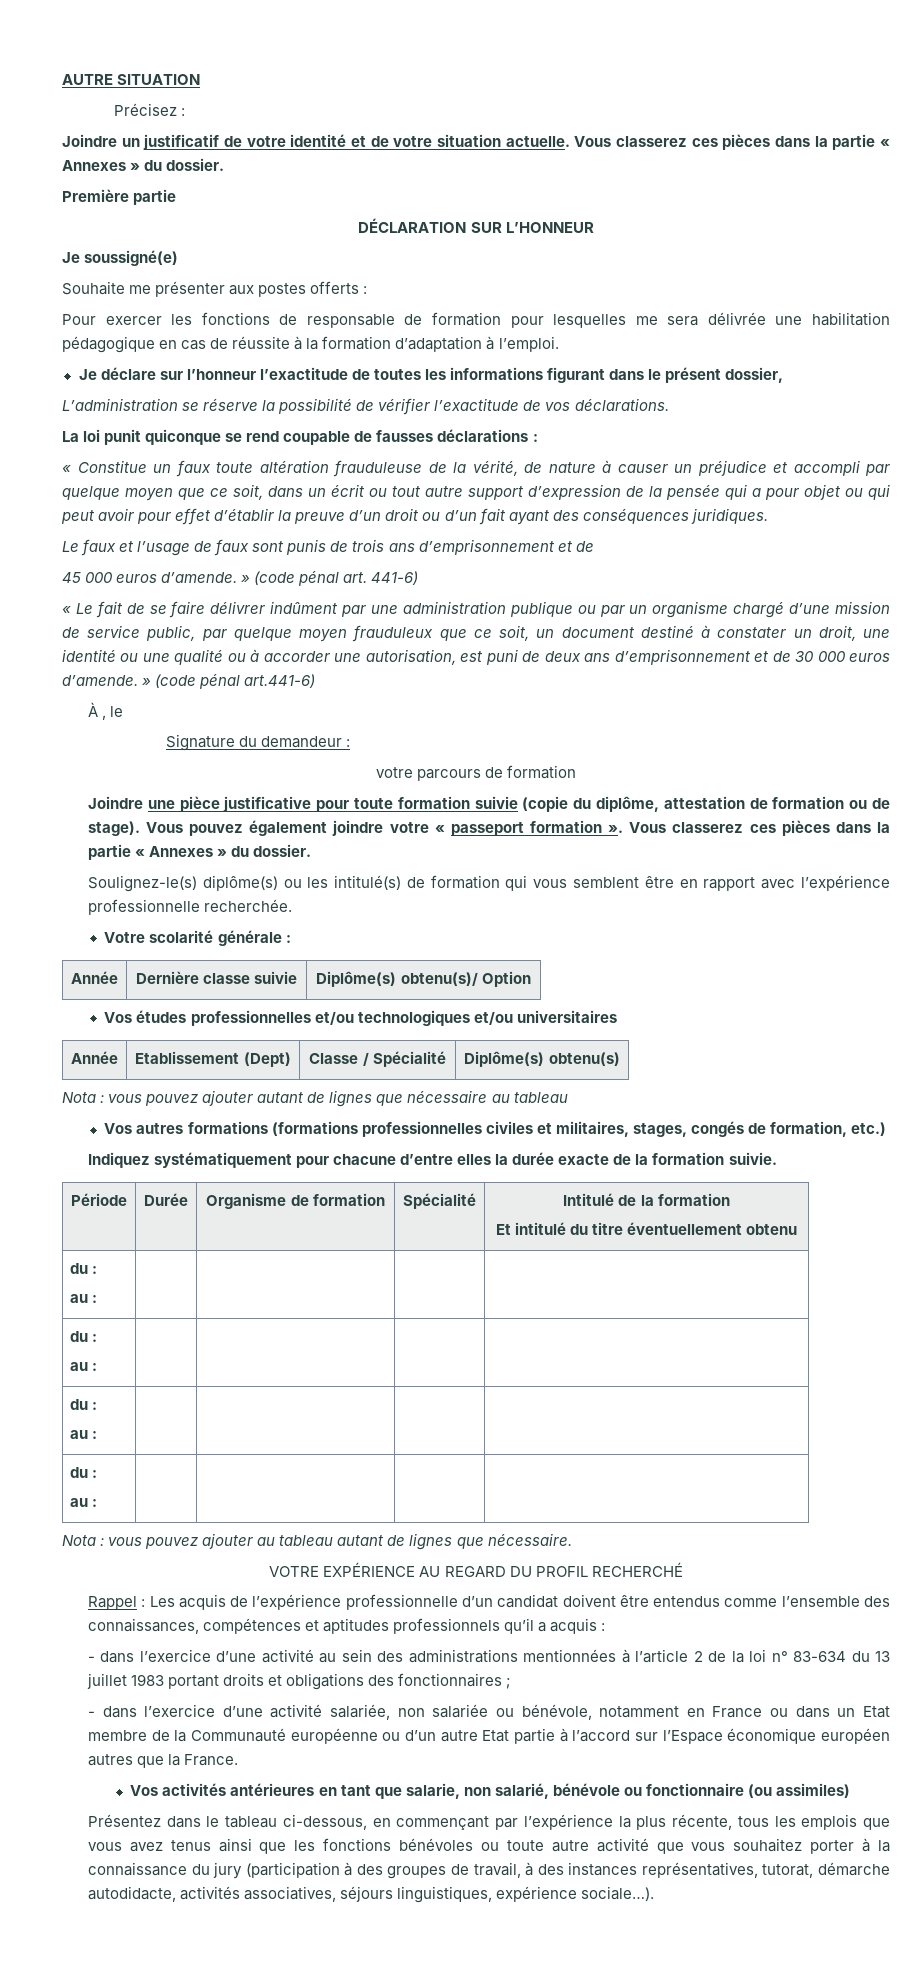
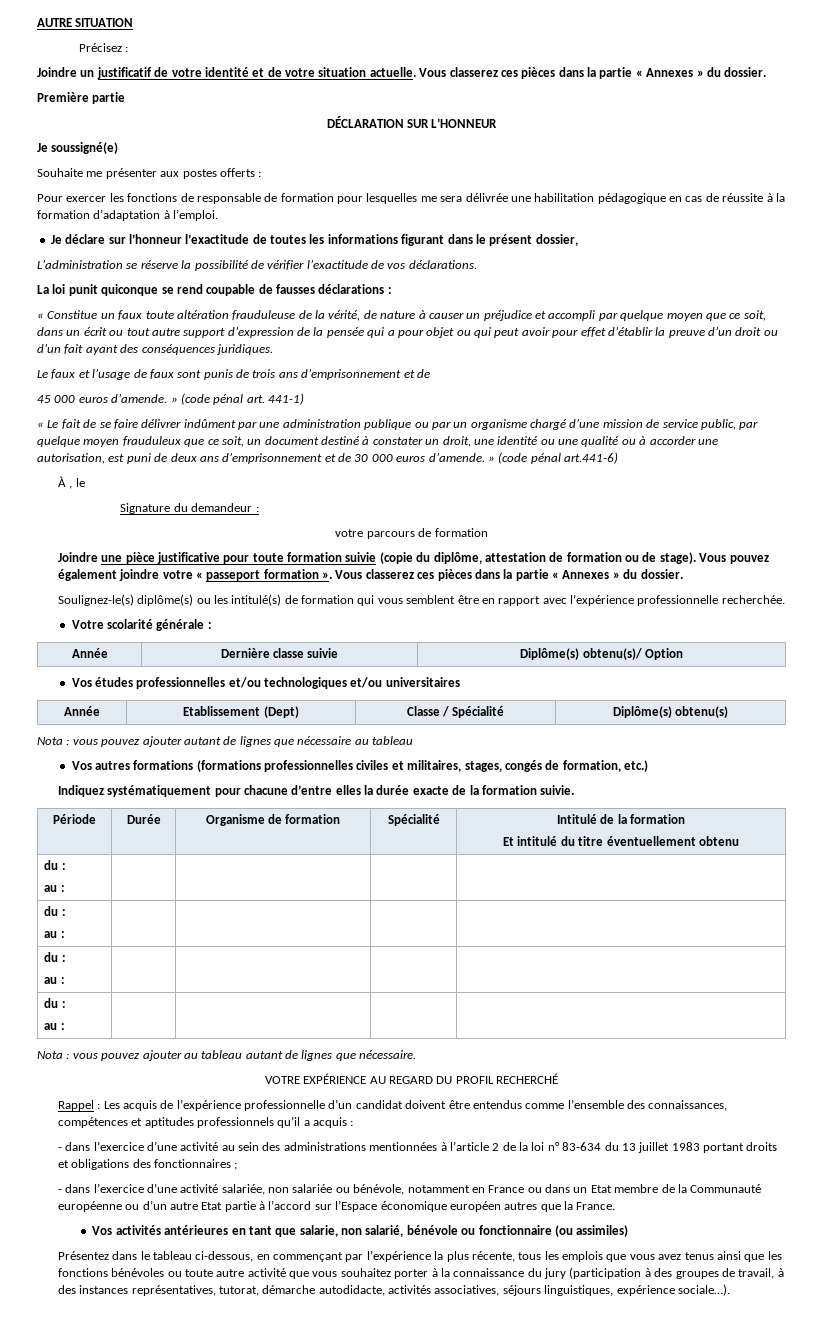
[371,571,419,585] 441-6) -> [268,393,304,405] 441-1)

